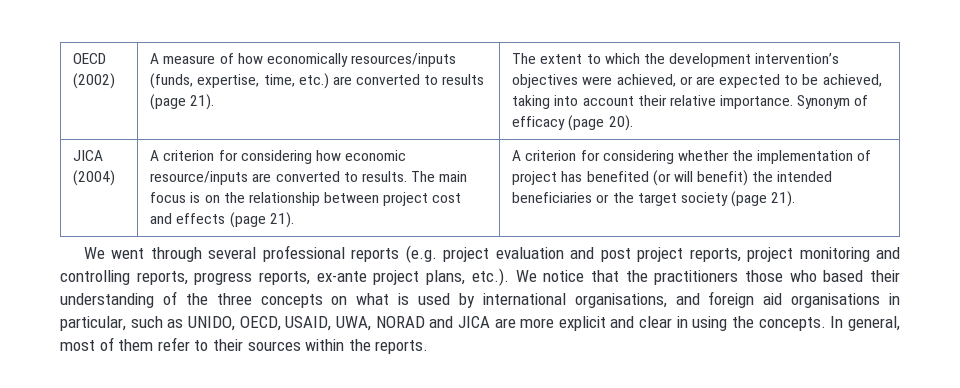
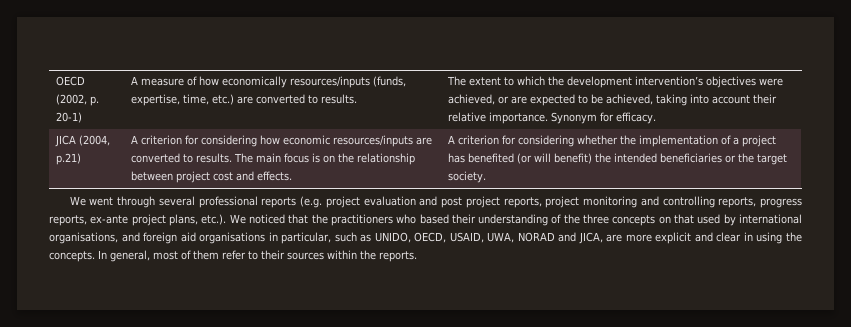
[73,73,116,89] (2002) -> [55,94,99,106] [55,112,82,123] (2002, p. 20-1)
[442,74,485,85] [150,94,215,110] results (page 21). -> [320,94,357,104] results.
[854,95,869,106] [512,115,633,131] [73,150,104,161] [73,170,116,186] of efficacy (page 20). // JICA (2004) -> [599,112,656,124] [54,135,110,147] [55,153,81,165] for efficacy. // JICA (2004, p.21)
[150,171,249,185] resource/inputs -> [332,135,413,147] resources/inputs
[176,212,294,228] effects (page 21). -> [256,171,292,181] effects.
(872, 155) none -> [732,137,739,145] a
[680,191,796,207] society (page 21). -> [447,171,486,183] society.
[543,270,585,282] notice -> [248,214,285,224] noticed
[744,270,783,282] those -> (393, 220) none
[356,293,410,305] what is -> [674,214,695,224] that
[457,316,490,328] JICA -> [578,232,603,244] JICA,

